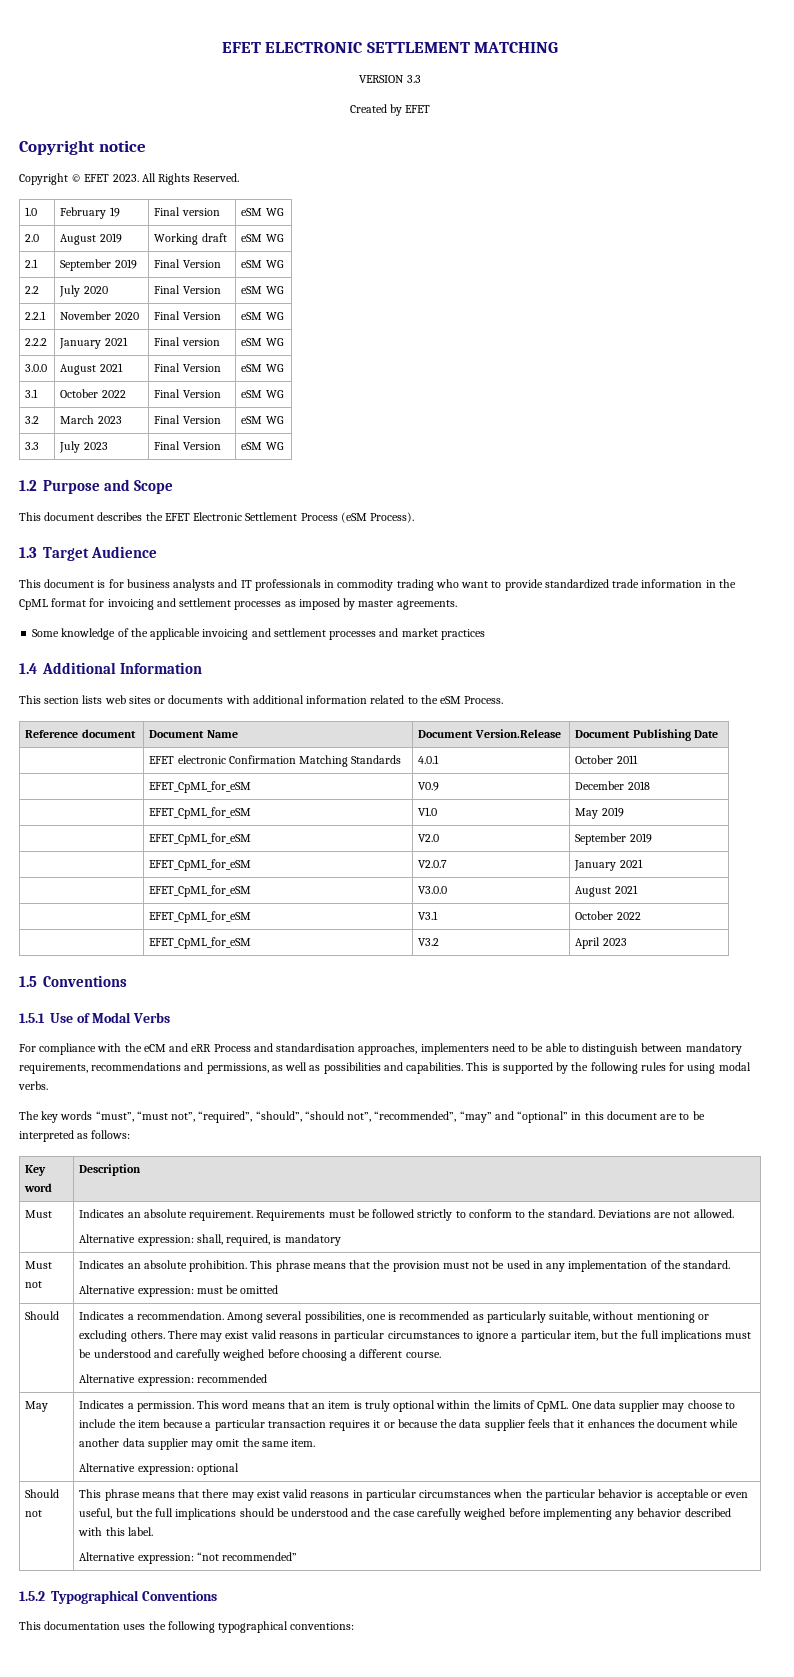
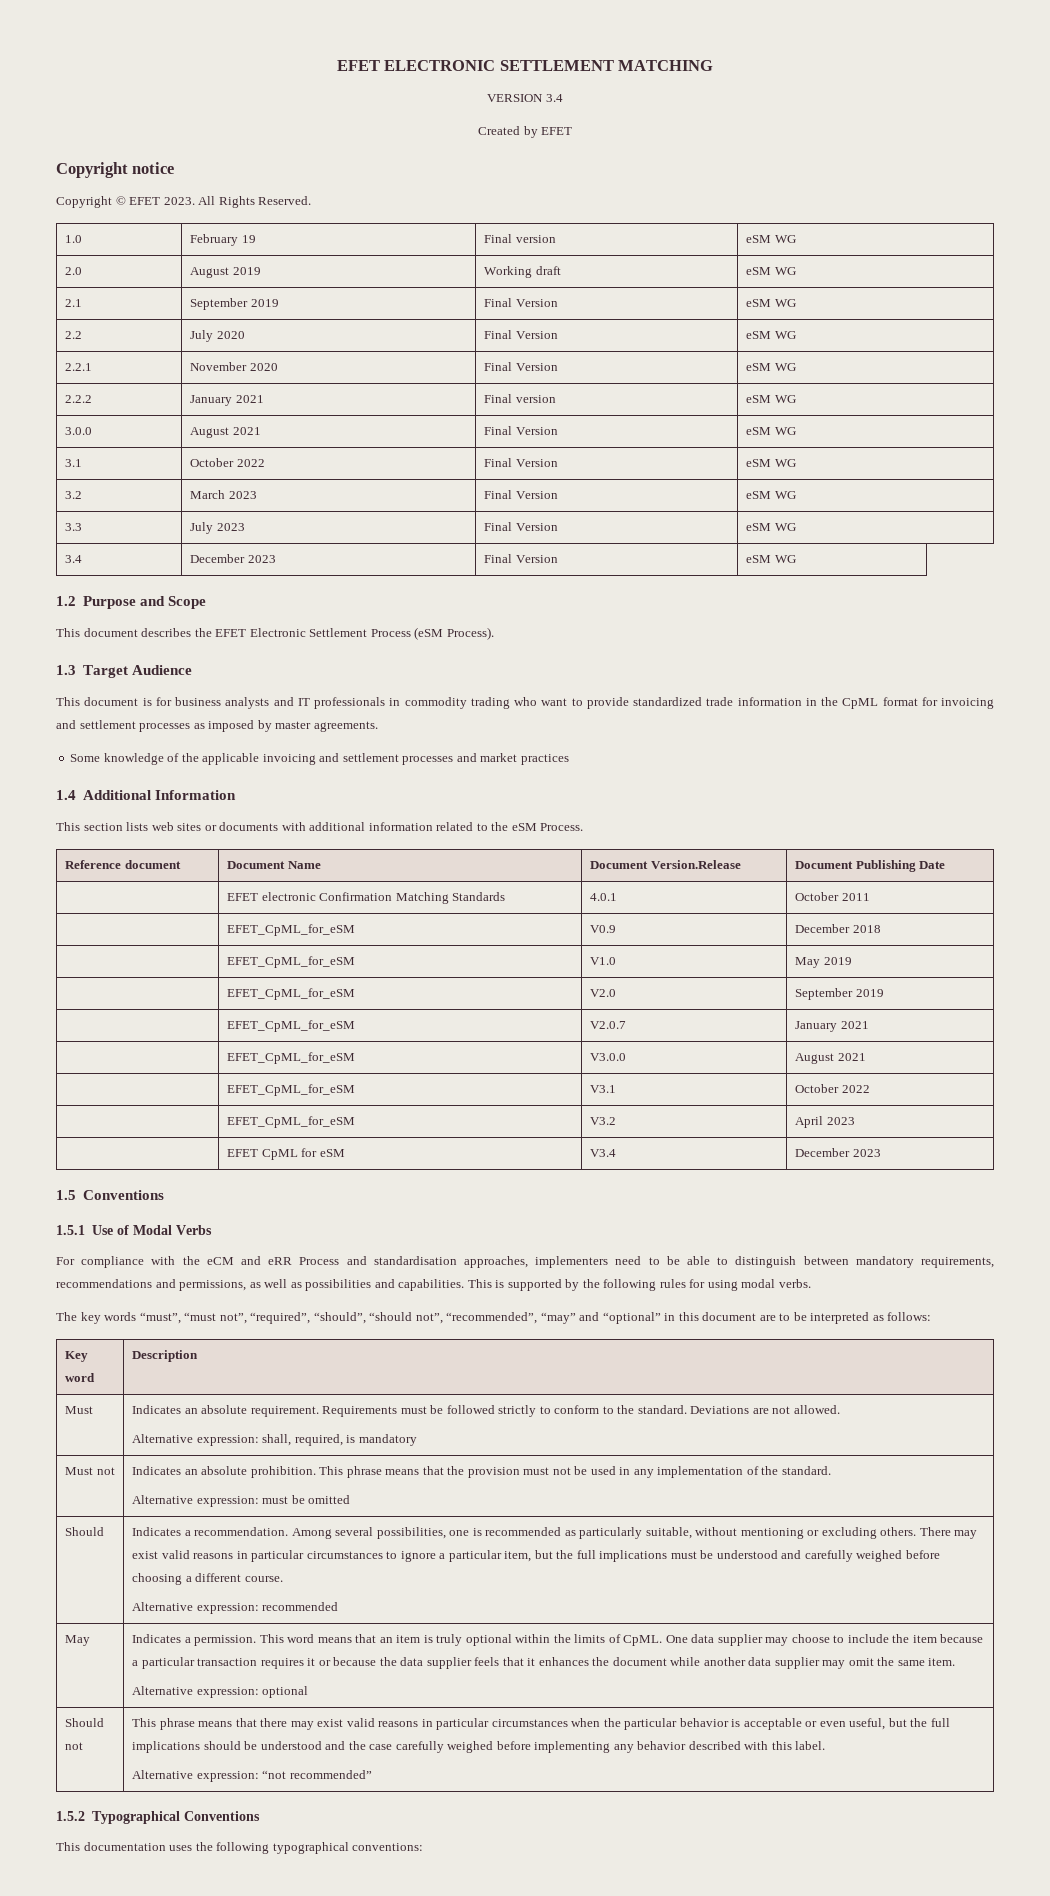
[406,75,421,83] 3.3 -> [545,94,563,102] 3.4
(284, 446) none -> [65,555,83,563] [190,554,276,563] [484,554,558,563] [746,555,796,563] // 3.4 | December 2023 | Final Version | eSM WG
(627, 942) none -> [227,1148,345,1160] [590,1149,617,1157] [795,1148,881,1157] // | EFET CpML for eSM | V3.4 | December 2023

